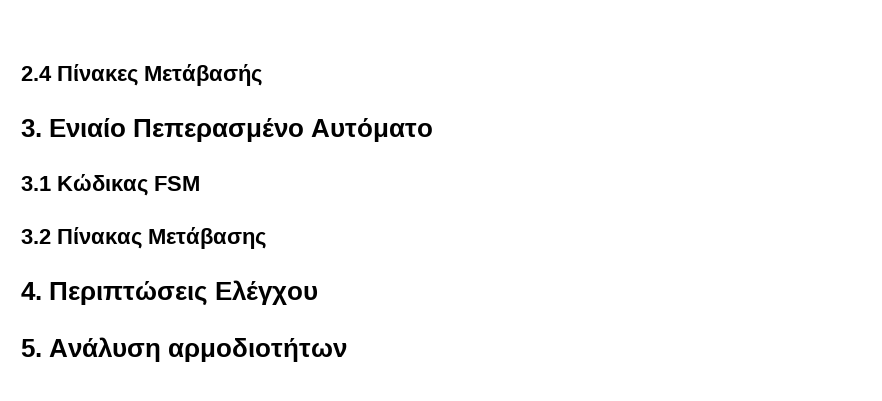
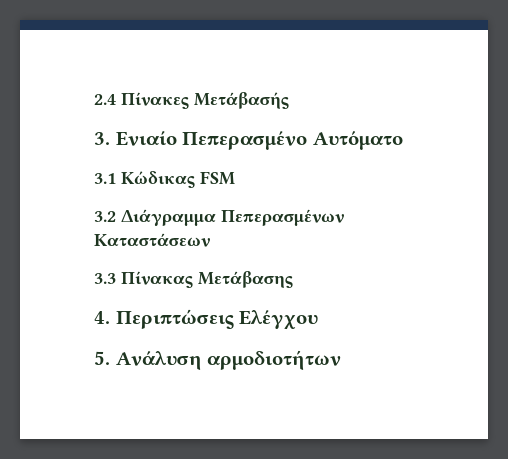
(51, 236) none -> [121,209,344,226] [94,233,210,247] [94,273,116,284] Διάγραμμα Πεπερασμένων Καταστάσεων // 3.3

